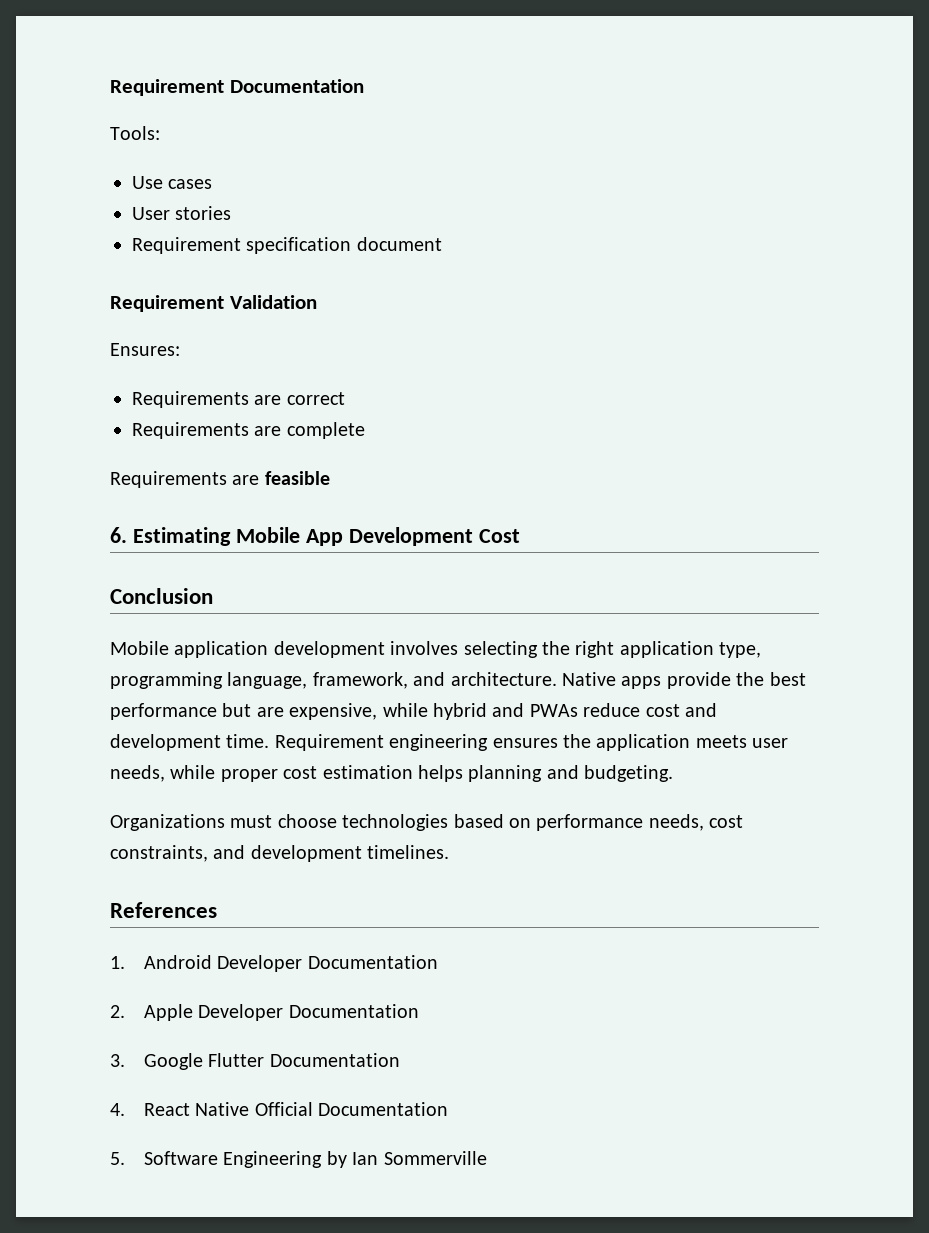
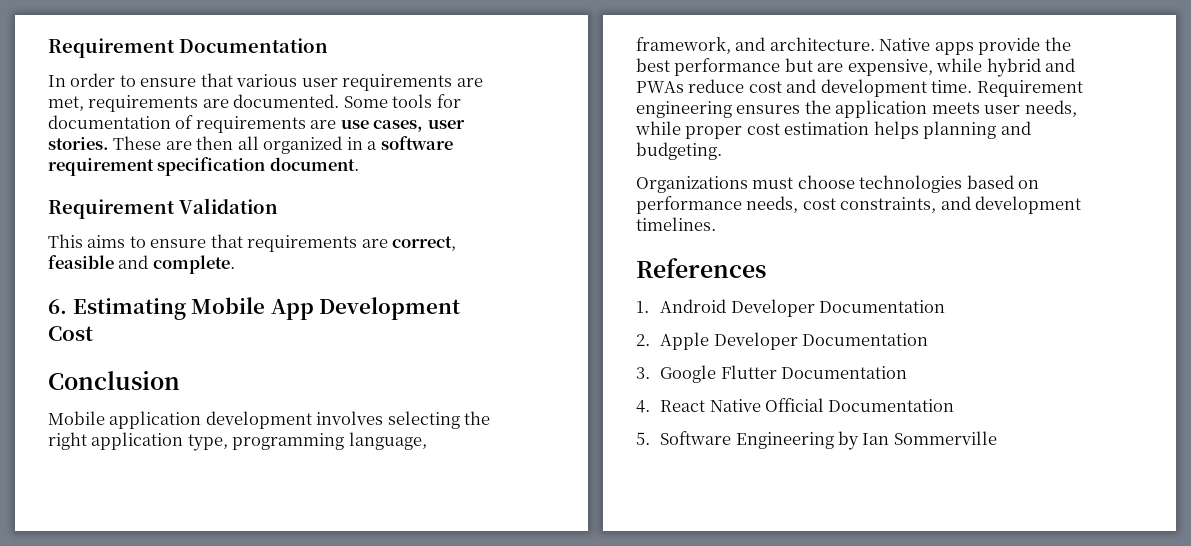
[110,126,160,140] [132,176,213,189] [132,206,232,220] [132,237,442,254] [110,295,317,312] [110,343,180,356] [132,391,345,408] [132,422,365,439] [110,471,260,488] Tools: // Use cases // User stories // Requirement specification document // Requirement Validation // Ensures: // Requirements are correct // Requirements are complete // Requirements are -> [48,73,483,91] [48,94,461,112] [48,115,465,133] [48,136,453,154] [48,157,359,176] [48,198,278,219] [48,234,457,252] In order to ensure that various user requirements are met, requirements are documented. Some tools for documentation of requirements are use cases, user stories. These are then all organized in a software requirement specification document. // Requirement Validation // This aims to ensure that requirements are correct,
(330, 478) none -> [118,255,235,274] and complete.

